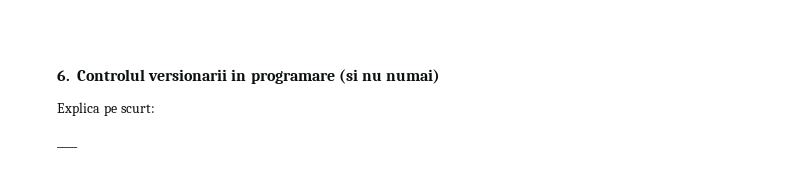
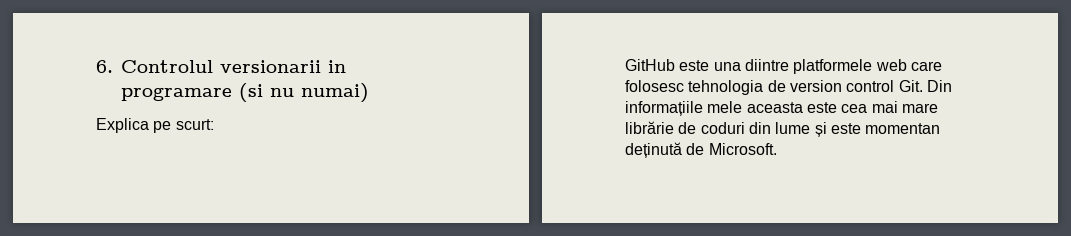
[57,146,78,148] ____ -> [625,59,942,74] [625,80,952,95] [625,101,938,116] [625,121,941,137] [625,142,777,158] GitHub este una diintre platformele web care folosesc tehnologia de version control Git. Din informațiile mele aceasta este cea mai mare librărie de coduri din lume și este momentan deținută de Microsoft.

